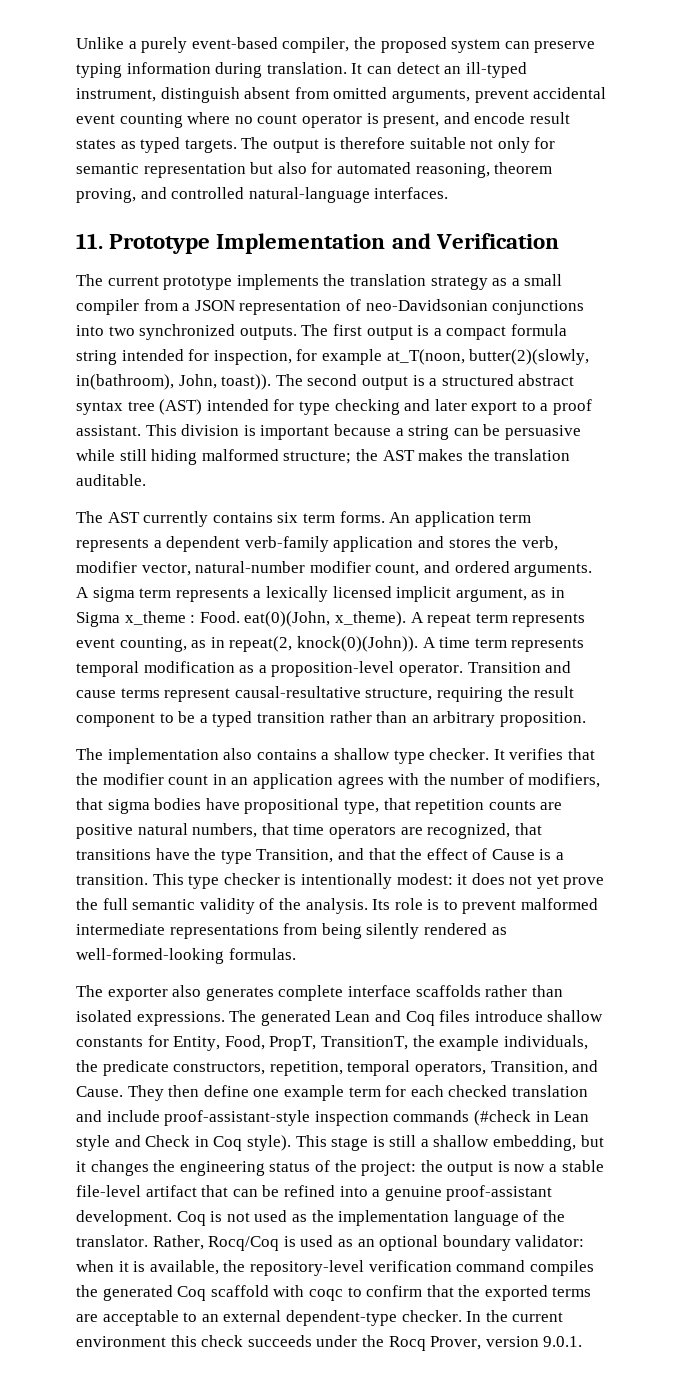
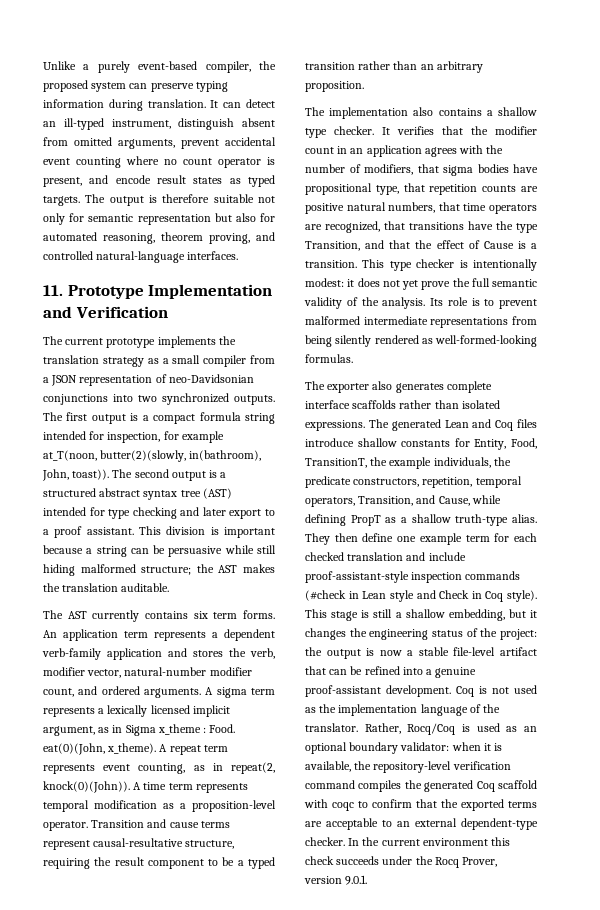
[269,1036,317,1051] PropT, -> (537, 443) none
[76,1086,123,1097] Cause. -> [438,495,501,506] [305,514,537,526] Cause, while defining PropT as a shallow truth-type alias.

